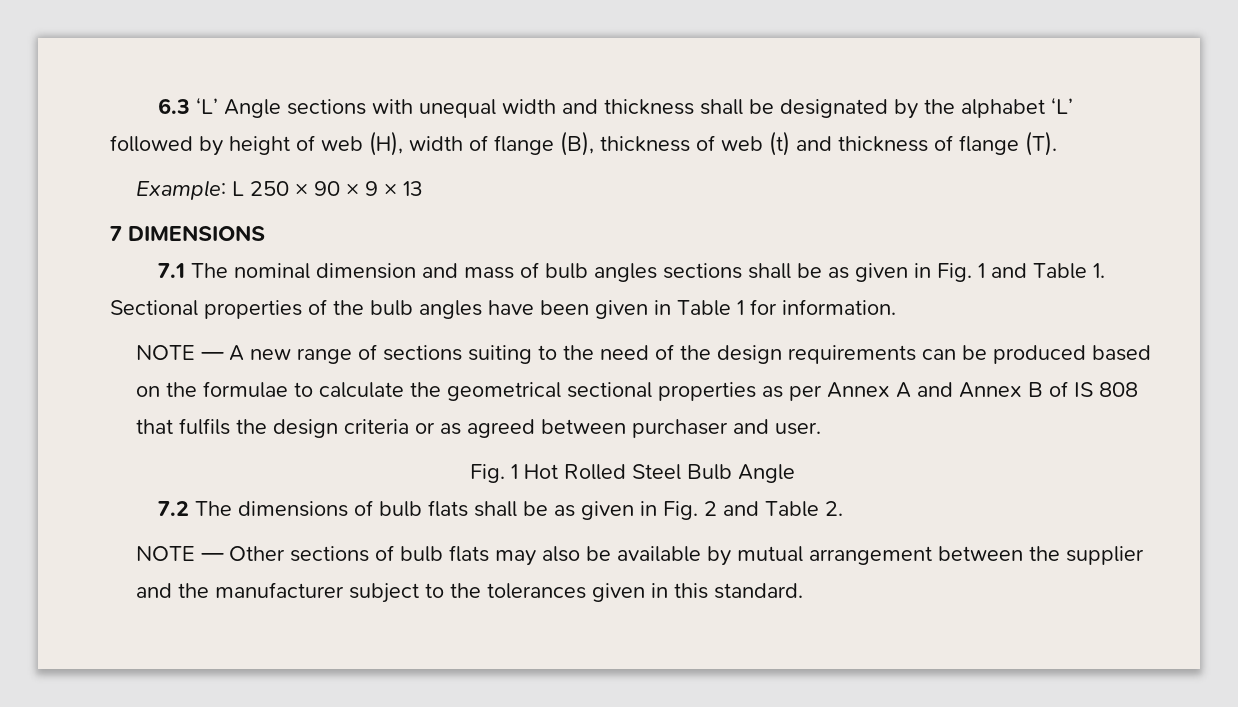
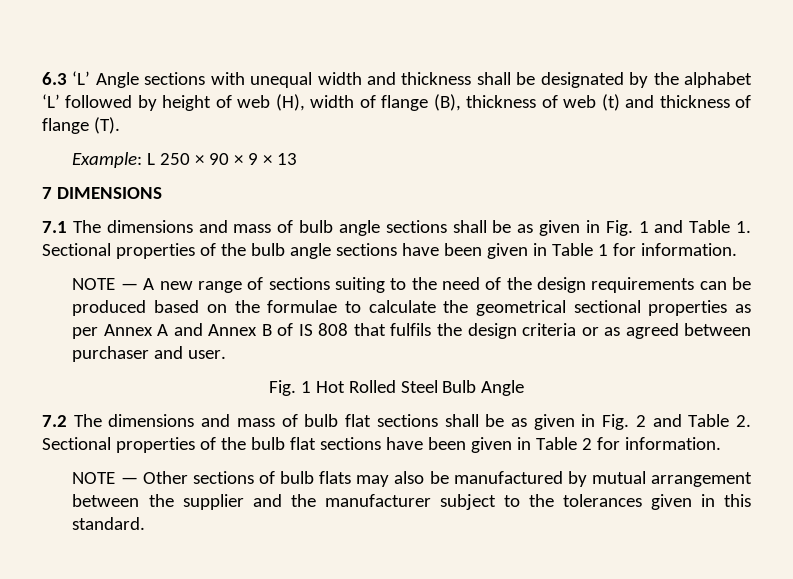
[234,262,658,282] nominal dimension and mass of bulb angles -> [106,220,380,236] dimensions and mass of bulb angle
[419,300,482,319] angles -> [289,243,397,259] angle sections
[354,500,469,517] of bulb flats -> [201,414,438,427] and mass of bulb flat sections
(844, 508) none -> [42,437,721,453] Sectional properties of the bulb flat sections have been given in Table 2 for information.
[616,546,701,562] available -> [453,471,563,484] manufactured

